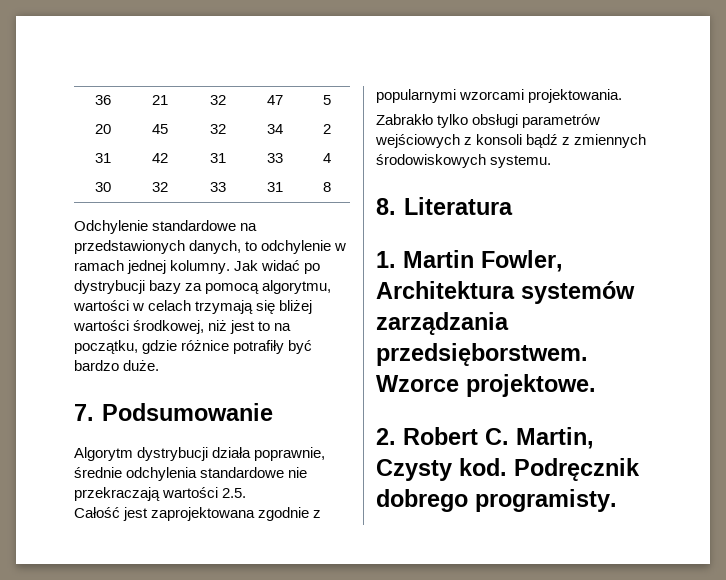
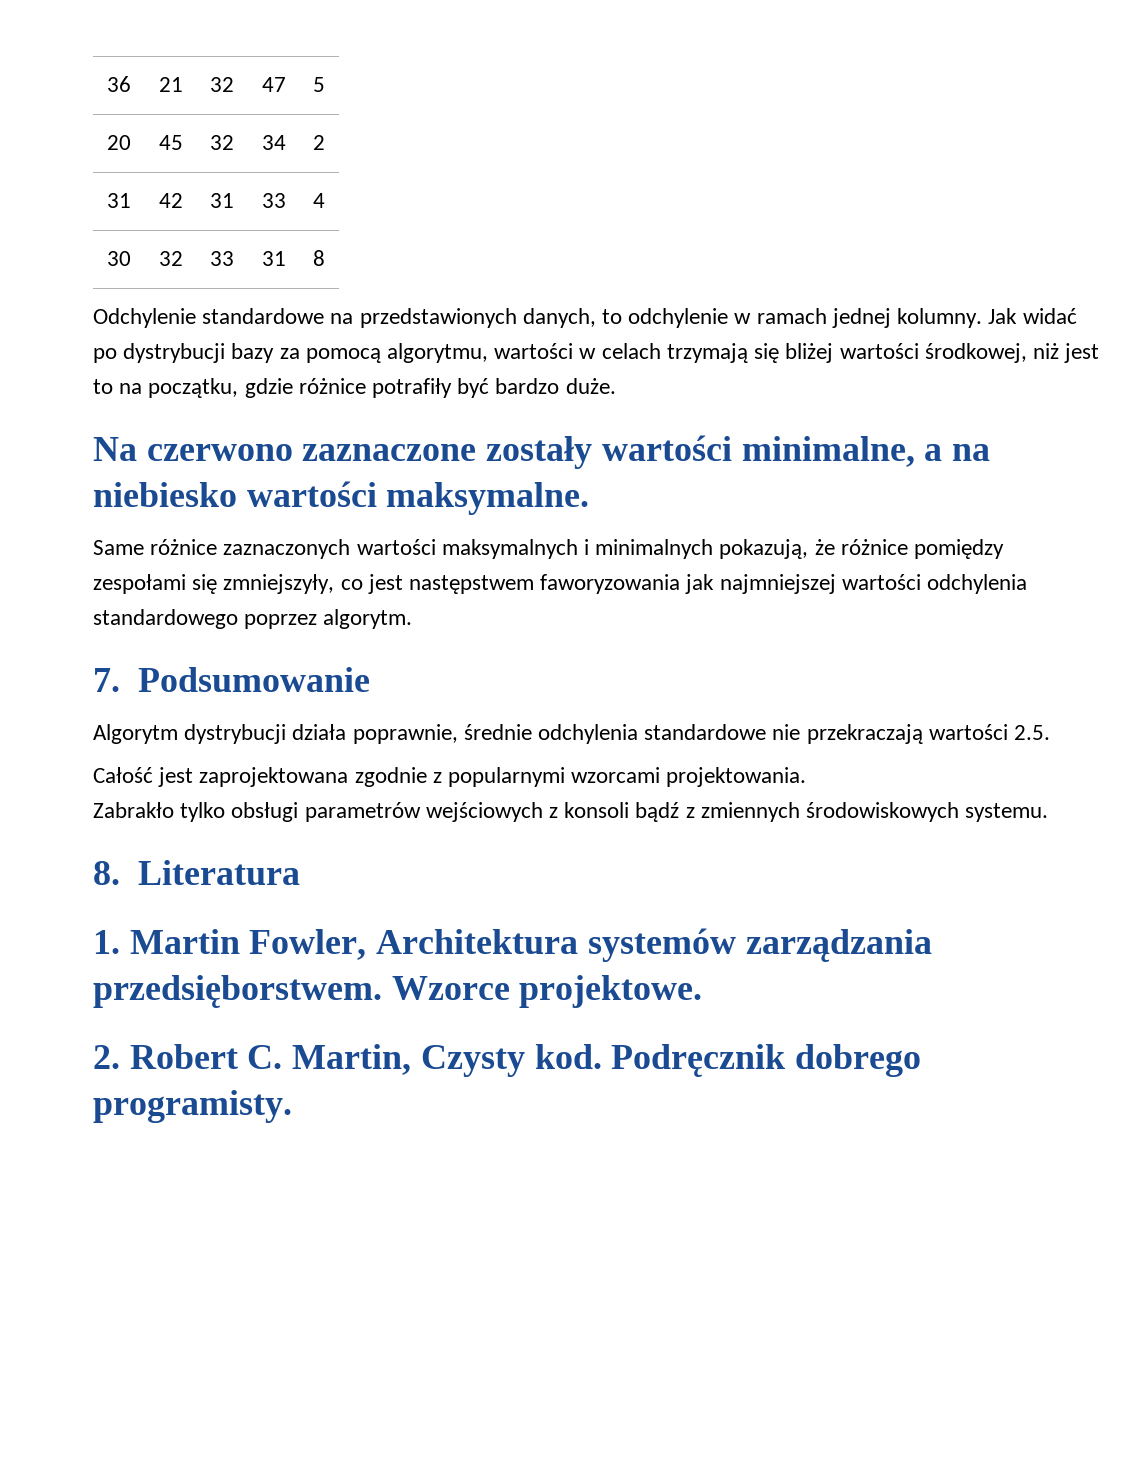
(160, 365) none -> [93,435,991,469] [93,481,590,515] [93,539,1005,559] [93,574,1028,594] [93,609,413,629] // Na czerwono zaznaczone zostały wartości minimalne, a na niebiesko wartości maksymalne. // Same różnice zaznaczonych wartości maksymalnych i minimalnych pokazują, że różnice pomiędzy zespołami się zmniejszyły, co jest następstwem faworyzowania jak najmniejszej wartości odchylenia standardowego poprzez algorytm.

